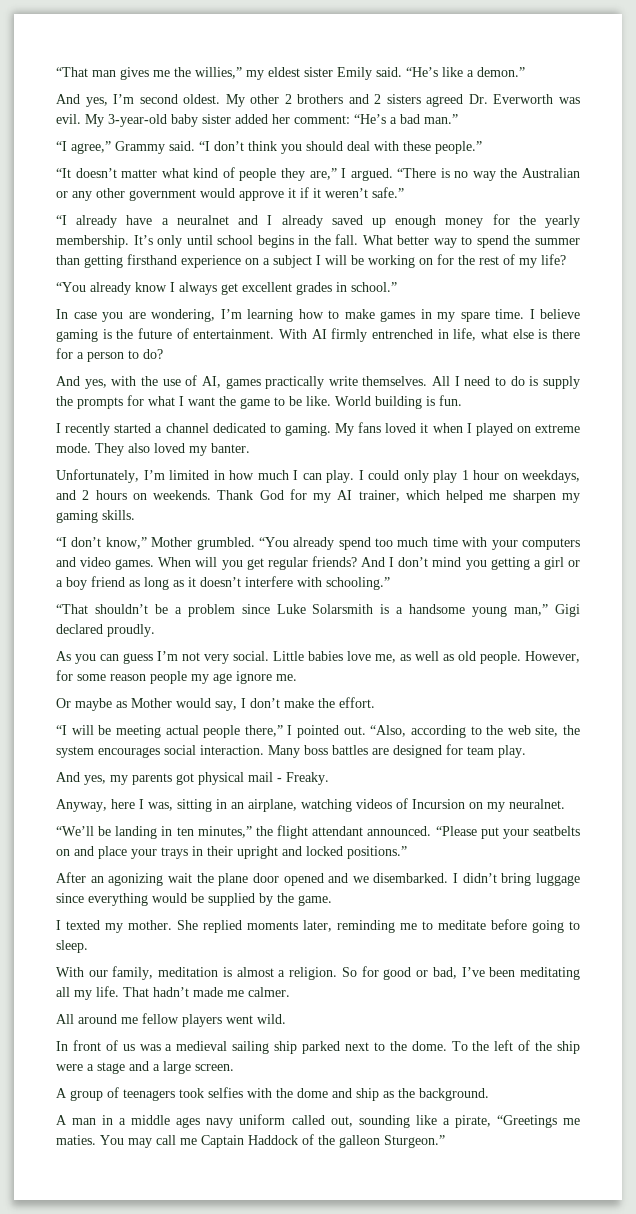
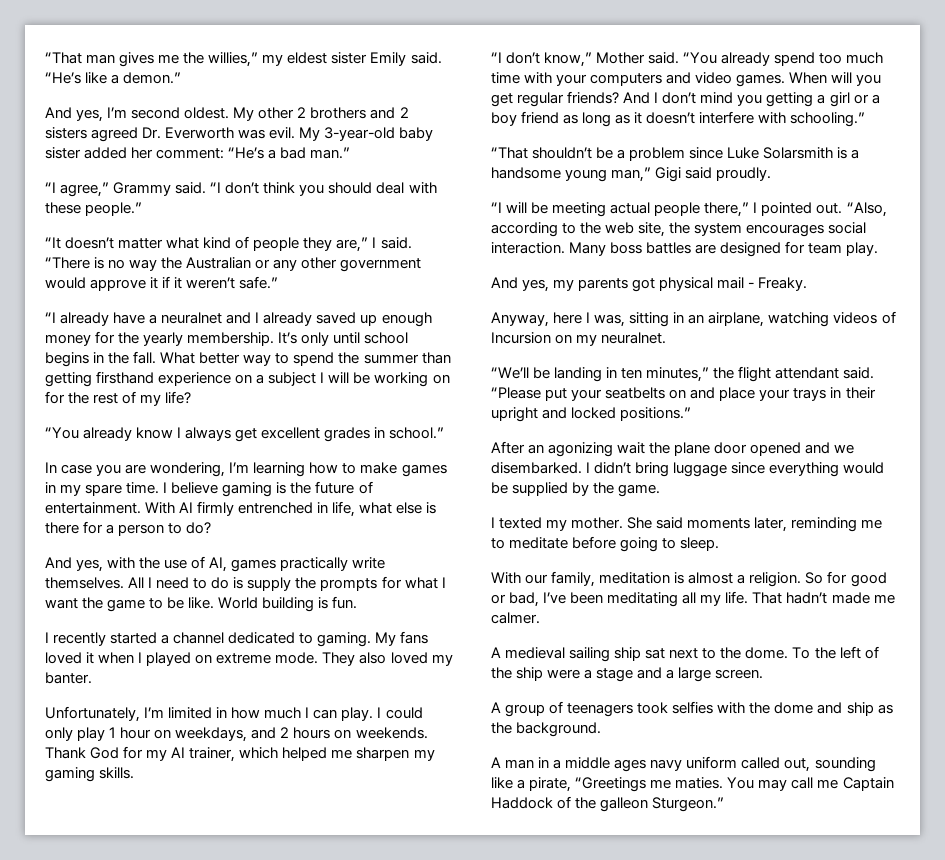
[350,168,393,181] argued. -> [380,237,412,249] said.
[196,537,255,550] grumbled. -> [648,52,680,64] said.
[56,624,103,634] declared -> [685,167,713,179] said
[56,651,580,664] [56,670,297,684] [56,697,375,711] // As you can guess I’m not very social. Little babies love me, as well as old people. However, for some reason people my age ignore me. // Or maybe as Mother would say, I don’t make the effort. -> (772, 174) none
[367,826,432,836] announced. -> [843,367,875,379] said.
[203,920,242,933] replied -> [656,517,684,529] said
[56,1013,286,1027] [56,1040,173,1051] All around me fellow players went wild. // In front of us was a -> [491,647,501,658] A
[302,1041,341,1054] parked -> [645,648,666,659] sat

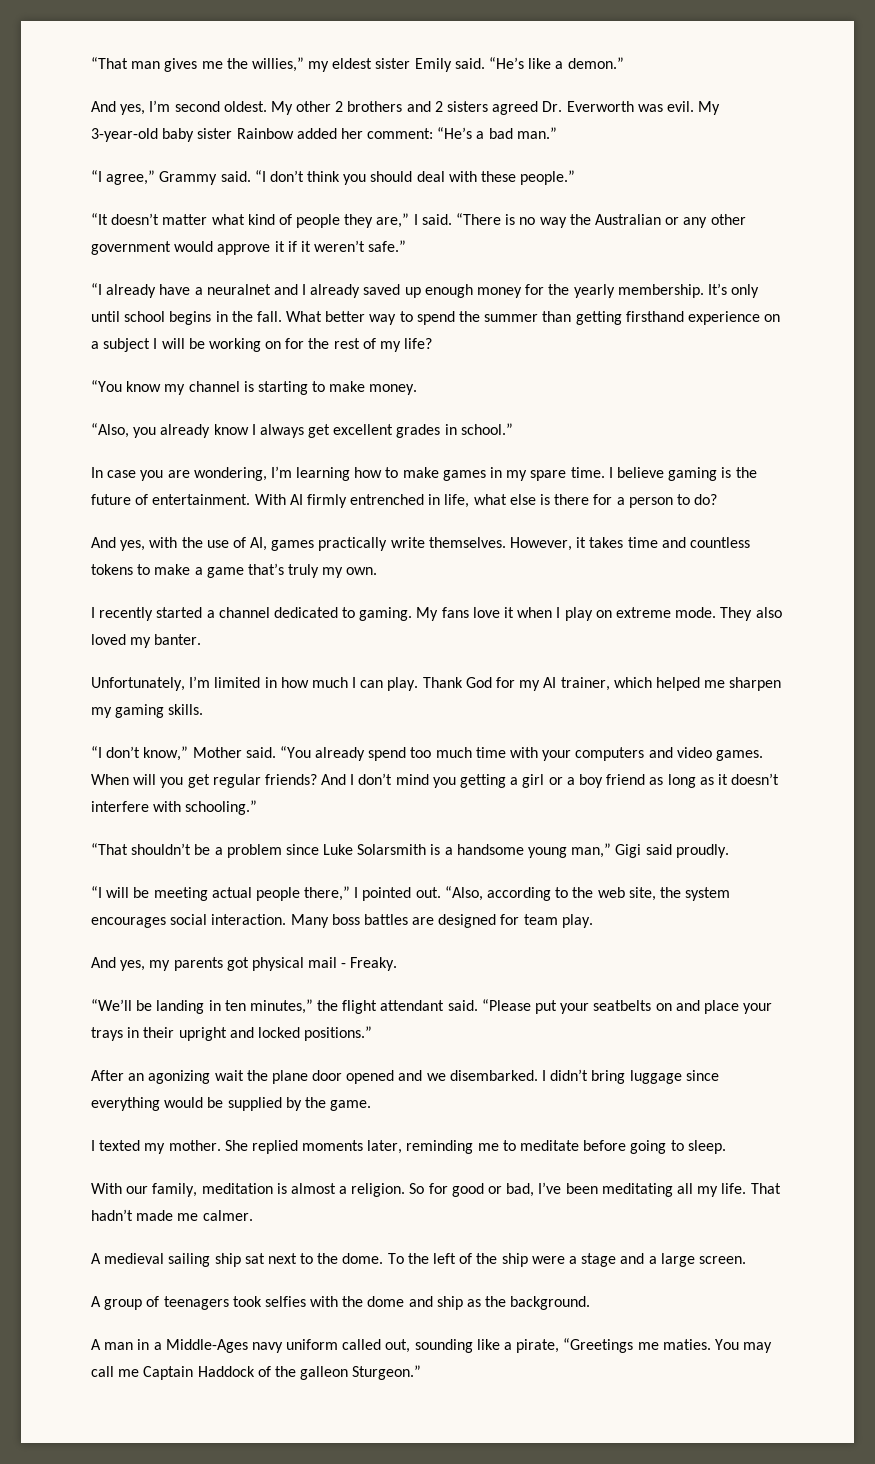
(81, 153) none -> [236,128,294,139] Rainbow
(79, 433) none -> [126,381,418,395] [91,423,157,438] know my channel is starting to make money. // “Also, you
[128,576,446,591] [45,596,358,612] All I need to do is supply the prompts for what I want the game to be like. World building is fun. -> [510,537,750,551] [91,563,378,578] However, it takes time and countless tokens to make a game that’s truly my own.
[45,652,82,664] loved -> [472,607,500,618] love
[146,652,192,666] played -> [564,607,593,621] play
[377,707,423,719] [45,727,428,742] I could only play 1 hour on weekdays, and 2 hours on weekends. -> (419, 684) none
[491,311,896,327] [491,332,667,346] // Anyway, here I was, sitting in an airplane, watching videos of Incursion on my neuralnet. -> (398, 964) none
[656,517,684,529] said -> [251,1140,298,1154] replied
[565,757,647,772] middle ages -> [165,1339,248,1353] Middle-Ages

